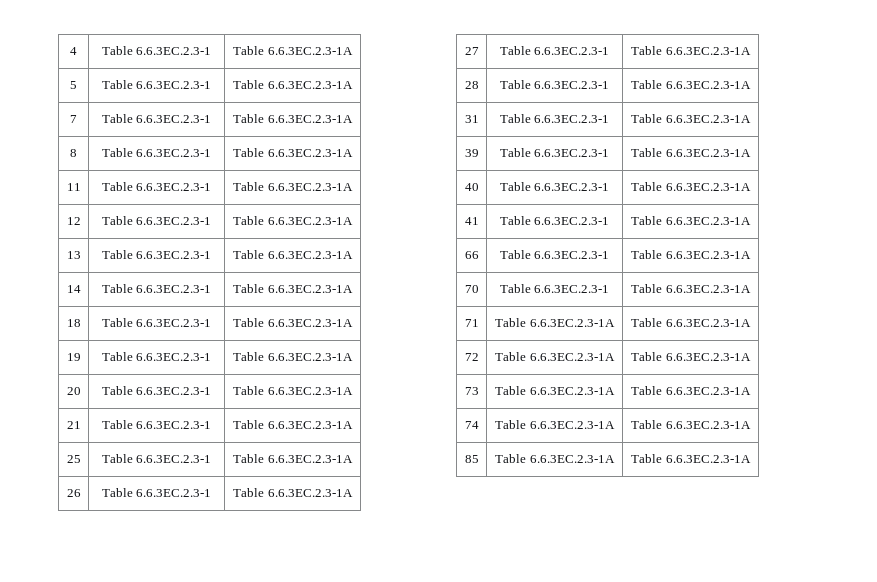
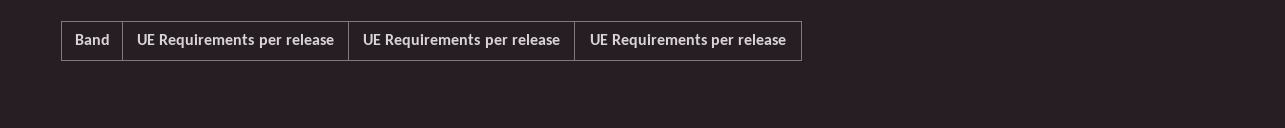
[70,47,77,55] [101,46,212,55] [233,46,353,55] [70,81,77,89] [101,80,212,89] [233,80,353,89] [70,115,77,123] [101,114,212,123] [233,114,353,123] [70,149,77,157] [101,148,212,157] [233,148,353,157] [66,183,81,191] [101,182,212,191] [233,182,353,191] [66,217,81,225] [101,216,212,225] [233,216,353,225] [66,251,81,259] [101,250,212,259] [233,250,353,259] [66,285,81,293] [101,284,212,293] [233,284,353,293] [66,319,81,327] [101,318,212,327] [233,318,353,327] [66,353,81,361] [101,352,212,361] [233,352,353,361] [66,387,81,395] [101,386,212,395] [233,386,353,395] [66,421,81,429] [101,420,212,429] [233,420,353,429] [66,455,81,463] [101,454,212,463] [233,454,353,463] [66,489,81,497] [101,488,212,497] [233,488,353,497] [464,47,479,55] [499,46,610,55] [631,46,751,55] [464,81,479,89] [499,80,610,89] [631,80,751,89] [464,115,479,123] [499,114,610,123] [631,114,751,123] [464,149,479,157] [499,148,610,157] [631,148,751,157] [464,183,479,191] [499,182,610,191] [631,182,751,191] [464,217,479,225] [499,216,610,225] [631,216,751,225] [464,251,479,259] [499,250,610,259] [631,250,751,259] [464,285,479,293] [499,284,610,293] [631,284,751,293] [464,319,479,327] [495,318,615,327] [631,318,751,327] [464,353,479,361] [495,352,615,361] [631,352,751,361] [464,387,479,395] [495,386,615,395] [631,386,751,395] [464,421,479,429] [495,420,615,429] [631,420,751,429] [464,455,479,463] [495,454,615,463] [631,454,751,463] 4 | Table 6.6.3EC.2.3-1 | Table 6.6.3EC.2.3-1A // 5 | Table 6.6.3EC.2.3-1 | Table 6.6.3EC.2.3-1A // 7 | Table 6.6.3EC.2.3-1 | Table 6.6.3EC.2.3-1A // 8 | Table 6.6.3EC.2.3-1 | Table 6.6.3EC.2.3-1A // 11 | Table 6.6.3EC.2.3-1 | Table 6.6.3EC.2.3-1A // 12 | Table 6.6.3EC.2.3-1 | Table 6.6.3EC.2.3-1A // 13 | Table 6.6.3EC.2.3-1 | Table 6.6.3EC.2.3-1A // 14 | Table 6.6.3EC.2.3-1 | Table 6.6.3EC.2.3-1A // 18 | Table 6.6.3EC.2.3-1 | Table 6.6.3EC.2.3-1A // 19 | Table 6.6.3EC.2.3-1 | Table 6.6.3EC.2.3-1A // 20 | Table 6.6.3EC.2.3-1 | Table 6.6.3EC.2.3-1A // 21 | Table 6.6.3EC.2.3-1 | Table 6.6.3EC.2.3-1A // 25 | Table 6.6.3EC.2.3-1 | Table 6.6.3EC.2.3-1A // 26 | Table 6.6.3EC.2.3-1 | Table 6.6.3EC.2.3-1A // 27 | Table 6.6.3EC.2.3-1 | Table 6.6.3EC.2.3-1A // 28 | Table 6.6.3EC.2.3-1 | Table 6.6.3EC.2.3-1A // 31 | Table 6.6.3EC.2.3-1 | Table 6.6.3EC.2.3-1A // 39 | Table 6.6.3EC.2.3-1 | Table 6.6.3EC.2.3-1A // 40 | Table 6.6.3EC.2.3-1 | Table 6.6.3EC.2.3-1A // 41 | Table 6.6.3EC.2.3-1 | Table 6.6.3EC.2.3-1A // 66 | Table 6.6.3EC.2.3-1 | Table 6.6.3EC.2.3-1A // 70 | Table 6.6.3EC.2.3-1 | Table 6.6.3EC.2.3-1A // 71 | Table 6.6.3EC.2.3-1A | Table 6.6.3EC.2.3-1A // 72 | Table 6.6.3EC.2.3-1A | Table 6.6.3EC.2.3-1A // 73 | Table 6.6.3EC.2.3-1A | Table 6.6.3EC.2.3-1A // 74 | Table 6.6.3EC.2.3-1A | Table 6.6.3EC.2.3-1A // 85 | Table 6.6.3EC.2.3-1A | Table 6.6.3EC.2.3-1A -> [74,34,110,45] [137,34,334,48] [363,34,560,48] [589,34,787,48] Band | UE Requirements per release | UE Requirements per release | UE Requirements per release

